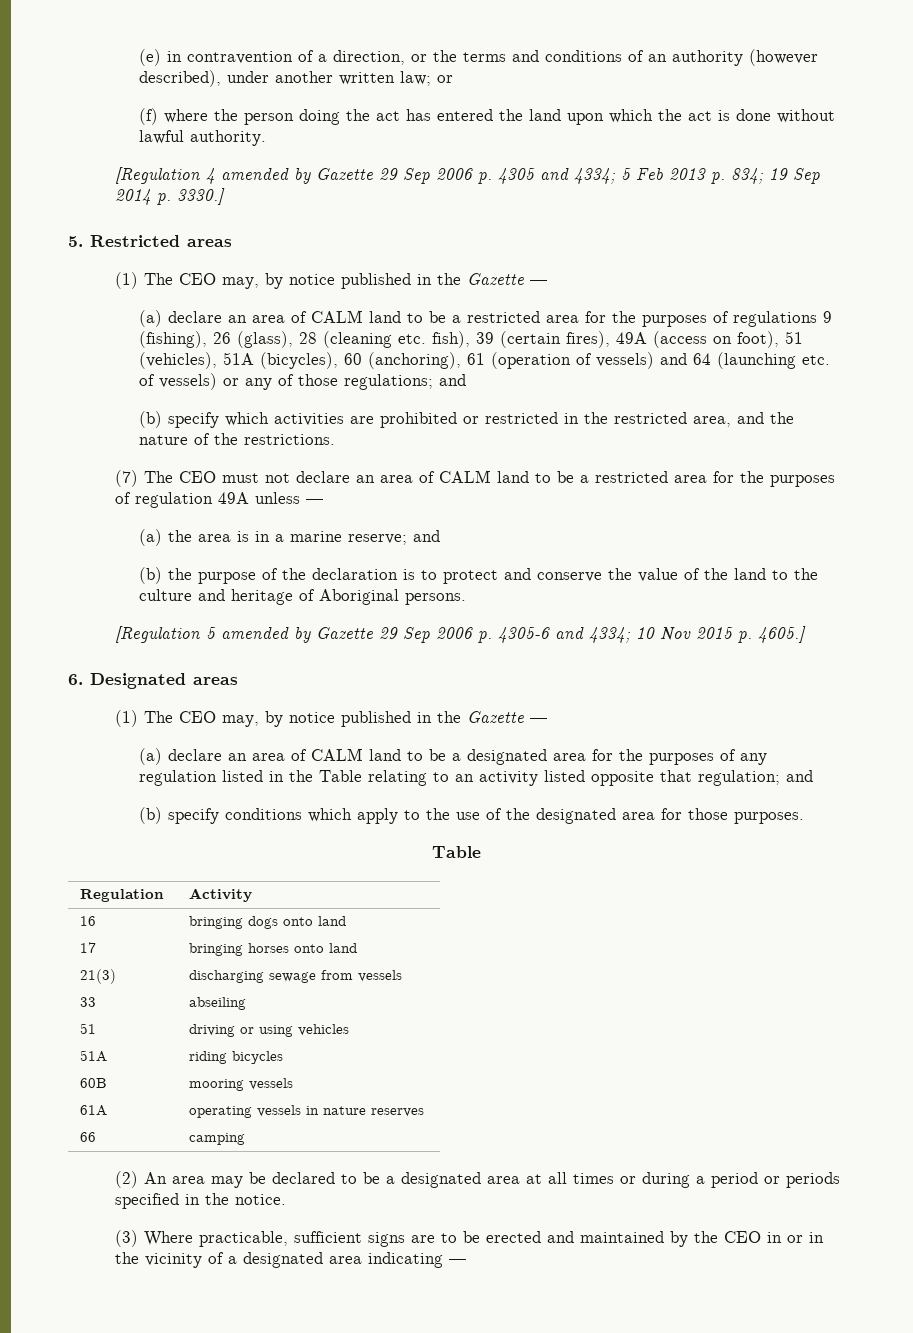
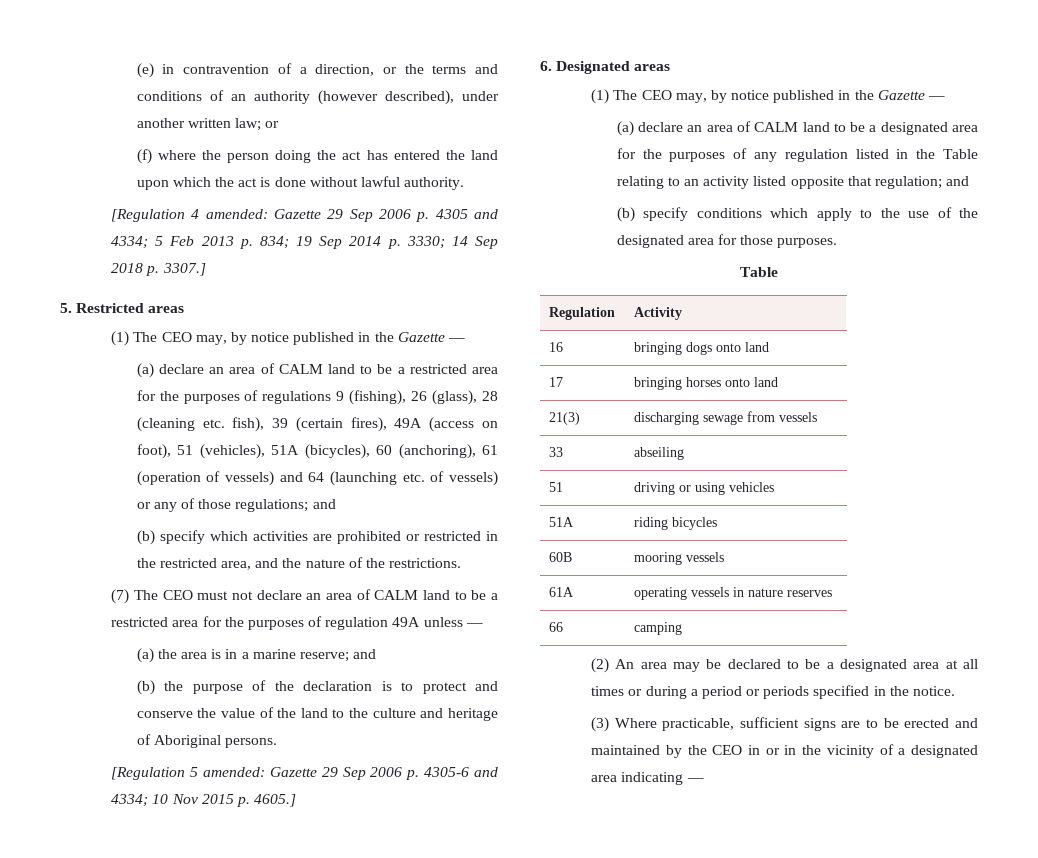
[221,168,312,184] amended by -> [205,209,268,219] amended:
[177,188,226,205] 3330.] -> [406,236,498,249] [111,263,206,276] 3330; 14 Sep 2018 p. 3307.]
[221,627,312,643] amended by -> [202,767,265,777] amended:

